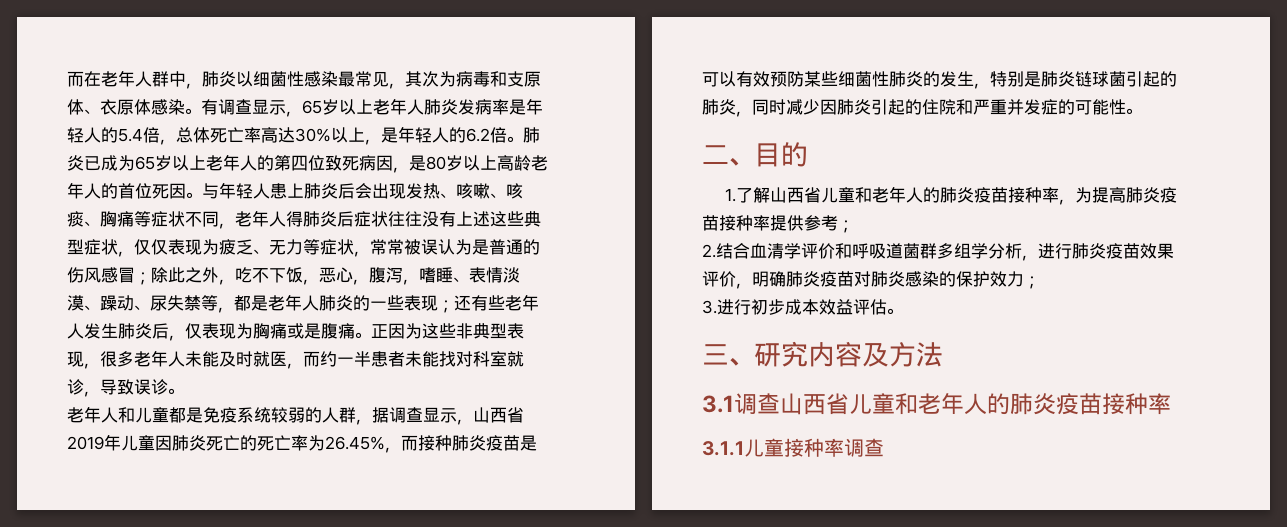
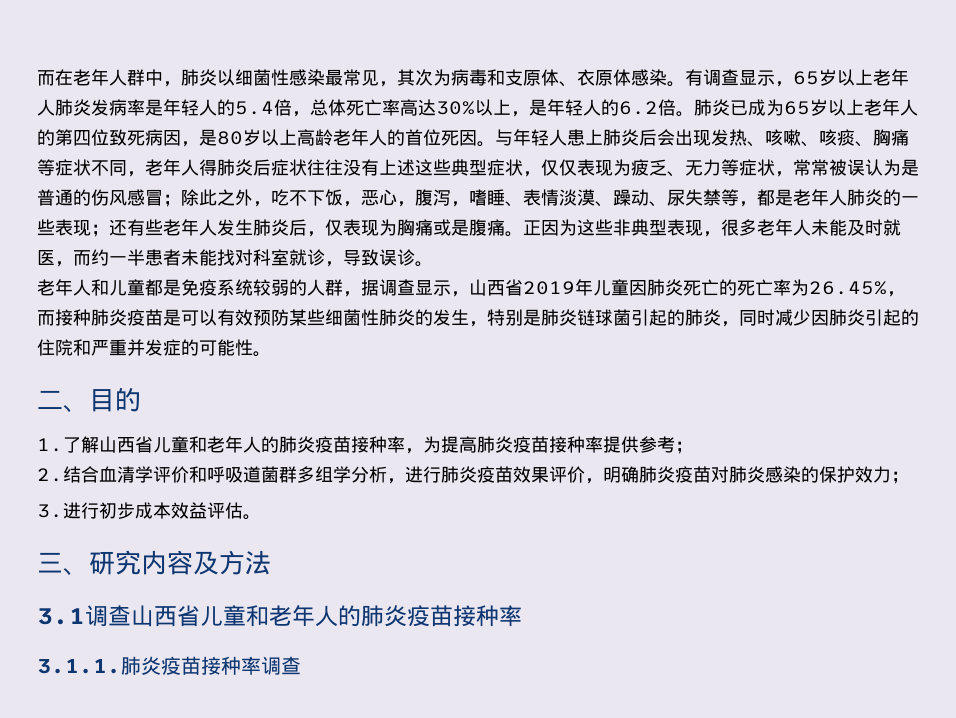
[702,438,784,457] 3.1.1儿童 -> [37,656,201,675] 3.1.1.肺炎疫苗

